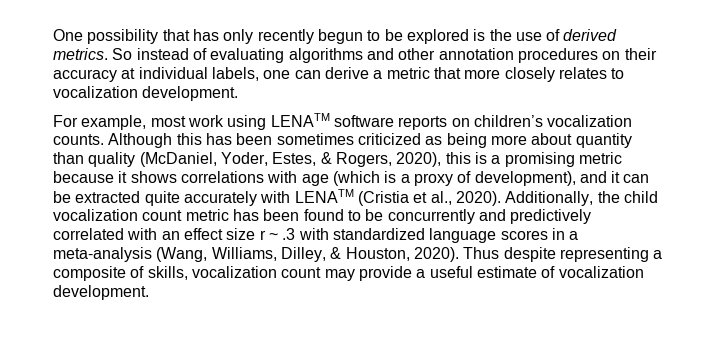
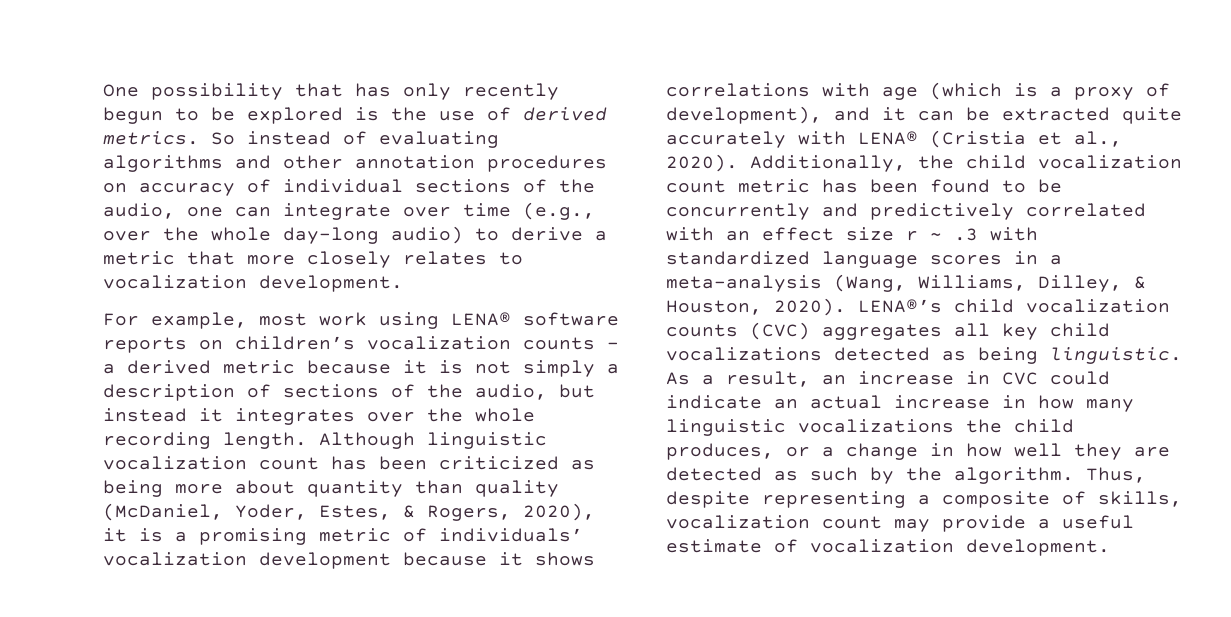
[624,48,657,60] [53,67,321,82] their accuracy at individual labels, one can -> [139,179,595,196] [103,202,595,220] [103,226,499,244] accuracy of individual sections of the audio, one can integrate over time (e.g., over the whole day-long audio) to
[270,113,330,127] LENATM -> [451,312,511,326] LENA®
[53,133,354,148] counts. Although this has been sometimes -> [523,337,619,350] [103,360,619,377] [103,384,595,401] [103,408,535,425] [103,432,547,449] [103,456,427,470] counts – a derived metric because it is not simply a description of sections of the audio, but instead it integrates over the whole recording length. Although linguistic vocalization count has been
[445,152,471,164] this -> [103,528,127,542] it
(622, 158) none -> [403,528,583,542] [103,552,391,569] of individuals’ vocalization development
[294,189,354,203] LENATM -> [858,131,918,145] LENA®
[463,247,500,259] Thus -> [858,299,1170,313] [666,322,1110,340] [666,347,1182,364] [666,371,1110,387] [666,395,1134,412] [666,419,1074,436] [666,443,1170,460] [666,467,1146,484] LENA®’s child vocalization counts (CVC) aggregates all key child vocalizations detected as being linguistic. As a result, an increase in CVC could indicate an actual increase in how many linguistic vocalizations the child produces, or a change in how well they are detected as such by the algorithm. Thus,

